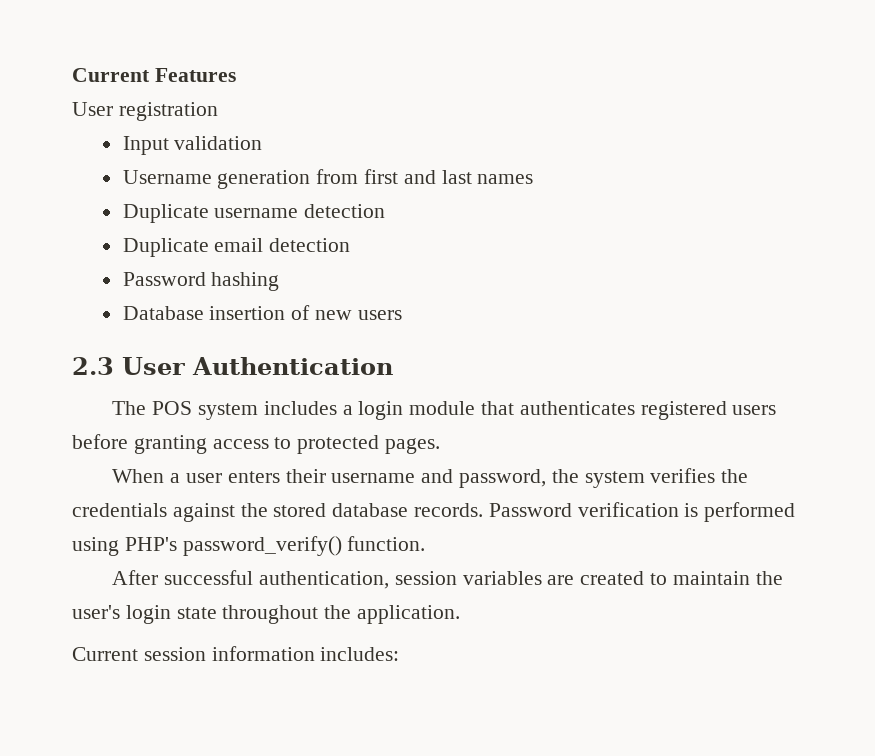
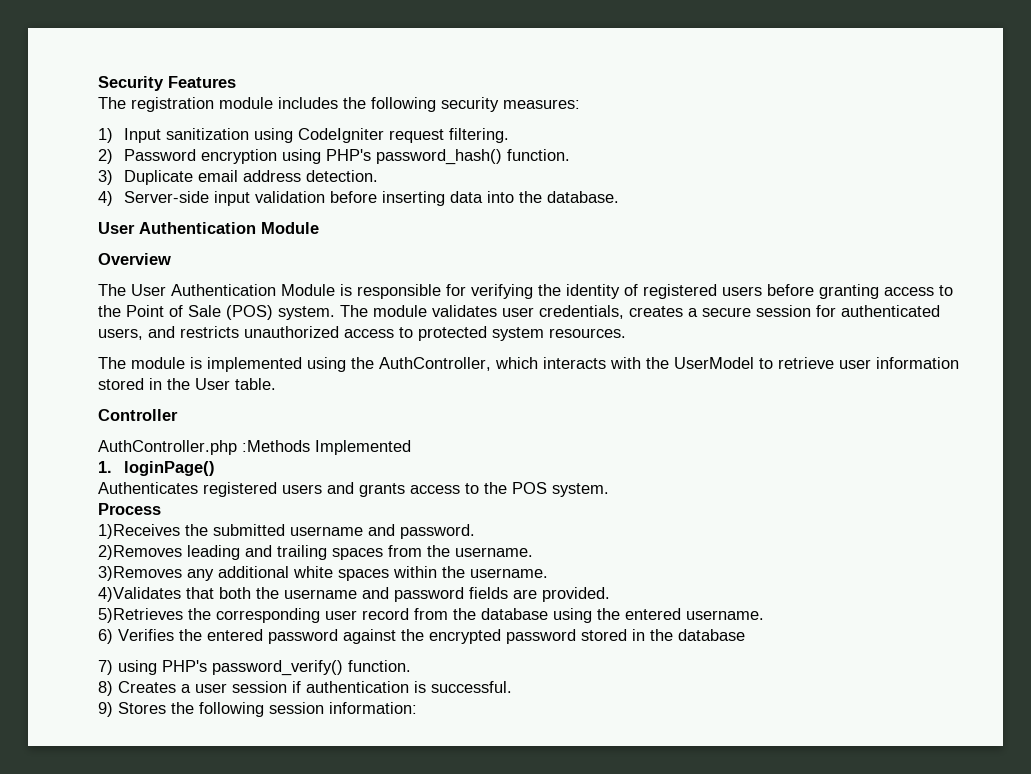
[72,68,150,82] Current -> [98,76,164,91] Security
[72,102,113,116] User -> [98,97,126,109] The
[122,136,263,155] [122,169,534,189] [122,204,386,223] [122,238,351,257] [122,272,280,291] [122,305,402,320] [72,357,393,375] [112,401,635,420] // Input validation // Username generation from first and last names // Duplicate username detection // Duplicate email detection // Password hashing // Database insertion of new users // 2.3 User Authentication // The POS system includes a login module that authenticates -> [219,97,580,112] [98,128,509,143] [98,149,570,165] [98,170,378,185] [98,191,619,206] [98,222,319,234] [98,253,171,265] [98,284,638,299] module includes the following security measures: // 1) Input sanitization using CodeIgniter request filtering. // 2) Password encryption using PHP's password_hash() function. // 3) Duplicate email address detection. // 4) Server-side input validation before inserting data into the database. // User Authentication Module // Overview // The User Authentication Module is responsible for verifying the identity of
[297,435,441,454] [112,468,749,488] [72,502,796,522] [72,536,426,556] [112,570,783,589] [72,605,461,624] [72,646,400,661] protected pages. // When a user enters their username and password, the system verifies the credentials against the stored database records. Password verification is performed using PHP's password_verify() function. // After successful authentication, session variables are created to maintain the user's login state throughout the application. // Current session information includes: -> [98,305,940,320] [98,326,626,341] [98,357,959,372] [98,378,276,390] [98,409,178,421] [98,440,411,455] [98,461,215,476] [98,482,609,497] [98,503,161,515] [98,524,475,539] [98,545,533,560] [98,566,548,581] [98,587,610,602] [98,608,764,623] [98,629,745,644] [98,660,411,676] [98,681,512,696] [98,702,417,717] the Point of Sale (POS) system. The module validates user credentials, creates a secure session for authenticated users, and restricts unauthorized access to protected system resources. // The module is implemented using the AuthController, which interacts with the UserModel to retrieve user information stored in the User table. // Controller // AuthController.php :Methods Implemented // 1. loginPage() // Authenticates registered users and grants access to the POS system. // Process // 1)Receives the submitted username and password. // 2)Removes leading and trailing spaces from the username. // 3)Removes any additional white spaces within the username. // 4)Validates that both the username and password fields are provided. // 5)Retrieves the corresponding user record from the database using the entered username. // 6) Verifies the entered password against the encrypted password stored in the database // 7) using PHP's password_verify() function. // 8) Creates a user session if authentication is successful. // 9) Stores the following session information:

